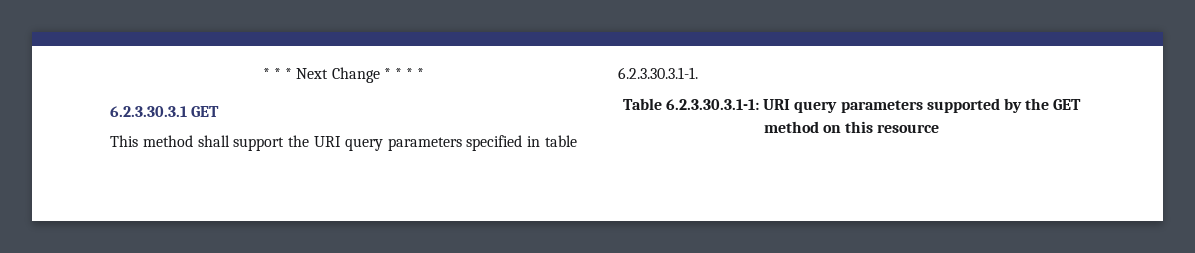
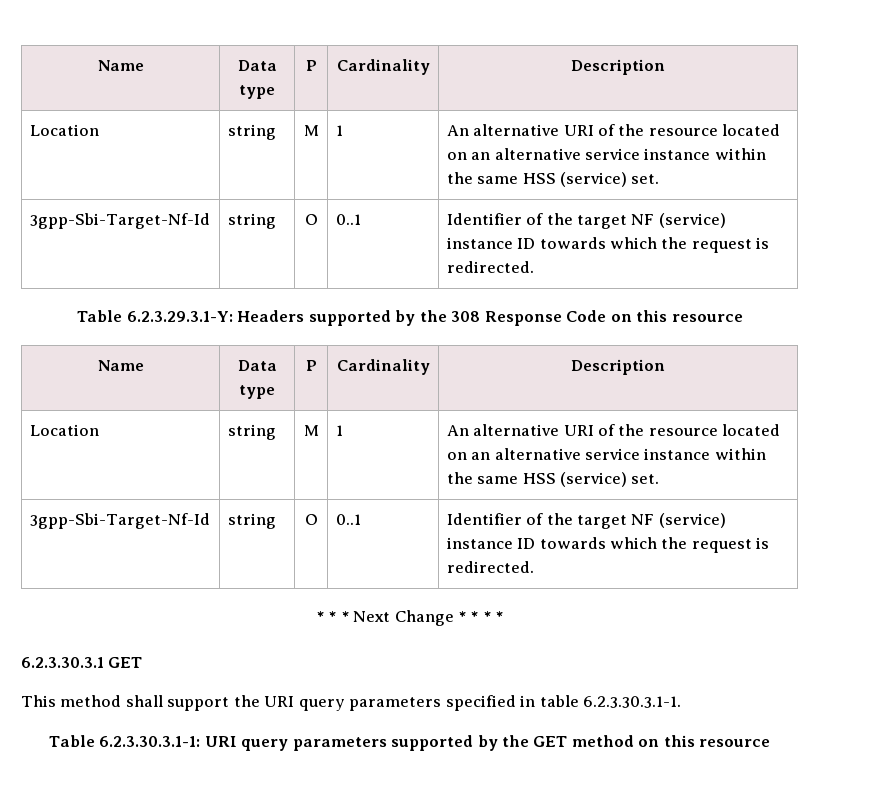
(262, 73) none -> [97,60,144,71] [237,60,277,71] [239,85,275,99] [305,60,317,71] [336,59,430,75] [571,59,665,75] [29,124,99,136] [227,124,276,140] [303,125,319,136] [335,125,343,136] [446,124,781,136] [446,148,766,160] [446,172,660,187] [29,213,210,229] [227,213,276,229] [304,214,318,225] [335,214,361,225] [446,213,726,229] [446,237,770,253] [446,261,534,273] [76,310,743,326] [97,360,144,371] [237,360,277,371] [239,385,275,399] [305,360,317,371] [336,359,430,375] [571,359,665,375] [29,424,99,436] [227,424,276,440] [303,425,319,436] [335,425,343,436] [446,424,781,436] [446,448,766,460] [446,472,660,487] [29,513,210,529] [227,513,276,529] [304,514,318,525] [335,514,361,525] [446,513,726,529] [446,537,770,553] [446,561,534,573] Name | Data type | P | Cardinality | Description // Location | string | M | 1 | An alternative URI of the resource located on an alternative service instance within the same HSS (service) set. // 3gpp-Sbi-Target-Nf-Id | string | O | 0..1 | Identifier of the target NF (service) instance ID towards which the request is redirected. // Table 6.2.3.29.3.1-Y: Headers supported by the 308 Response Code on this resource // Name | Data type | P | Cardinality | Description // Location | string | M | 1 | An alternative URI of the resource located on an alternative service instance within the same HSS (service) set. // 3gpp-Sbi-Target-Nf-Id | string | O | 0..1 | Identifier of the target NF (service) instance ID towards which the request is redirected. //

